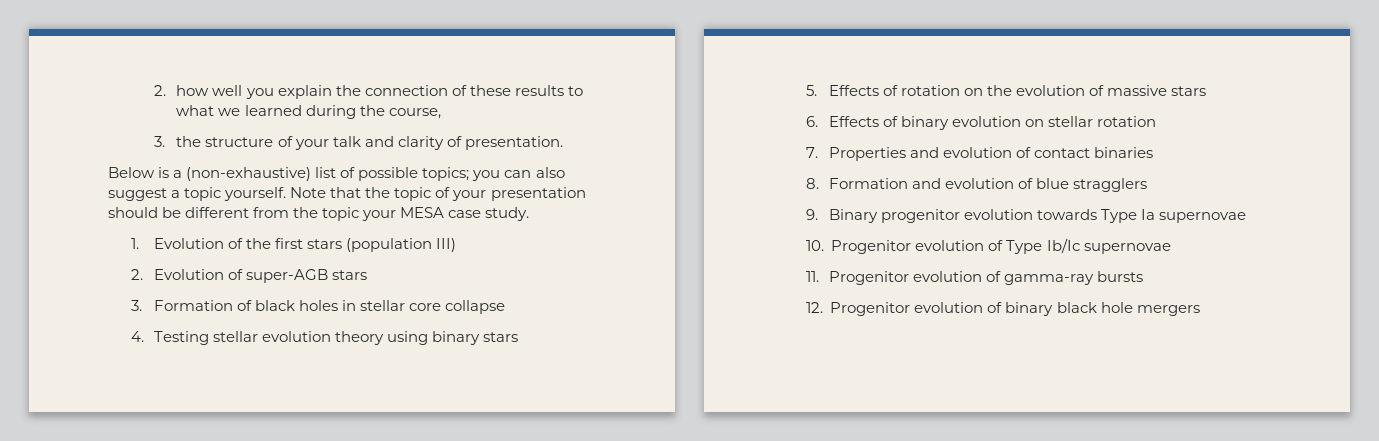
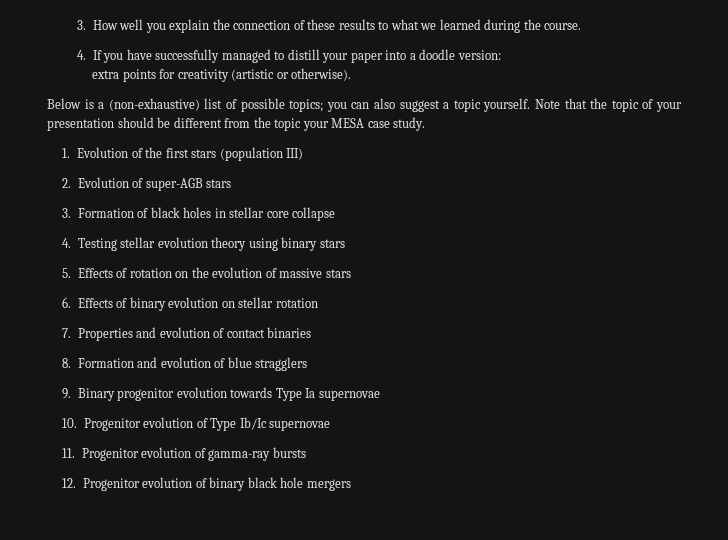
[153,85,210,96] 2. how -> [77,20,118,30] 3. How
[388,108,441,119] [153,136,563,150] course, // 3. the structure of your talk and clarity of presentation. -> [544,23,582,30] [77,49,501,63] [92,68,352,82] course. // 4. If you have successfully managed to distill your paper into a doodle version: // extra points for creativity (artistic or otherwise).

